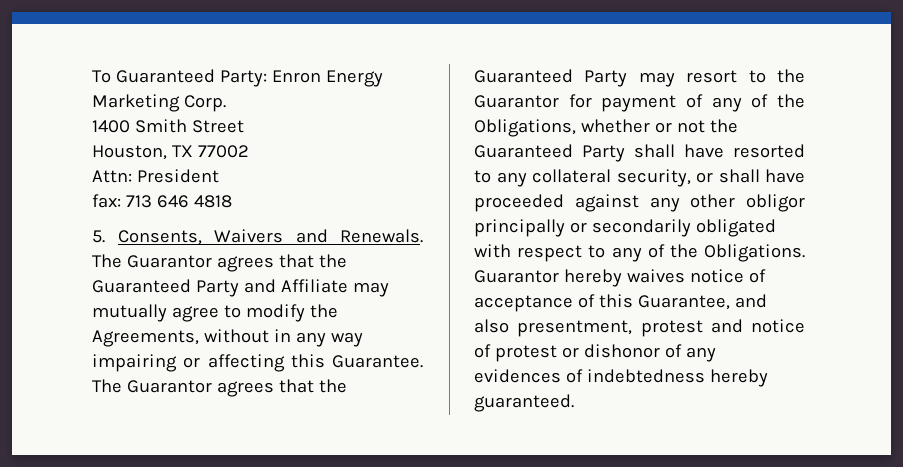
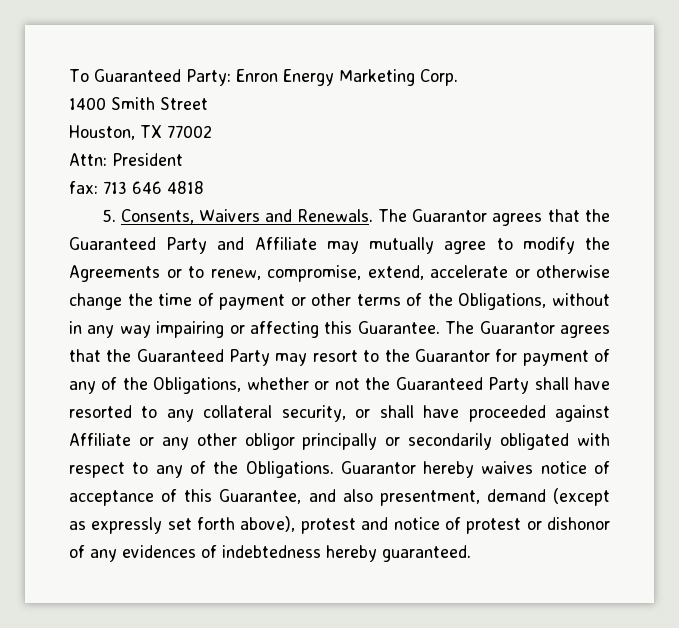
[92,330,199,347] Agreements, -> [69,265,610,282] [69,293,547,310] Agreements or to renew, compromise, extend, accelerate or otherwise change the time of payment or other terms of the Obligations,
(639, 203) none -> [69,433,154,446] Affiliate or
(633, 328) none -> [486,488,610,506] [69,516,296,534] demand (except as expressly set forth above),

